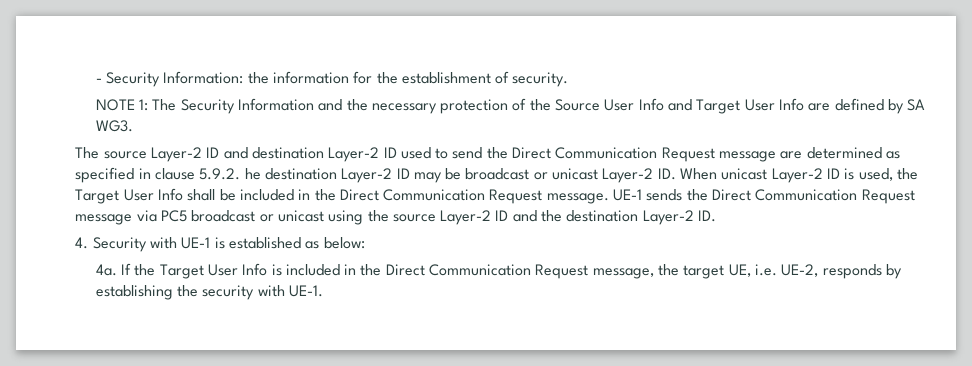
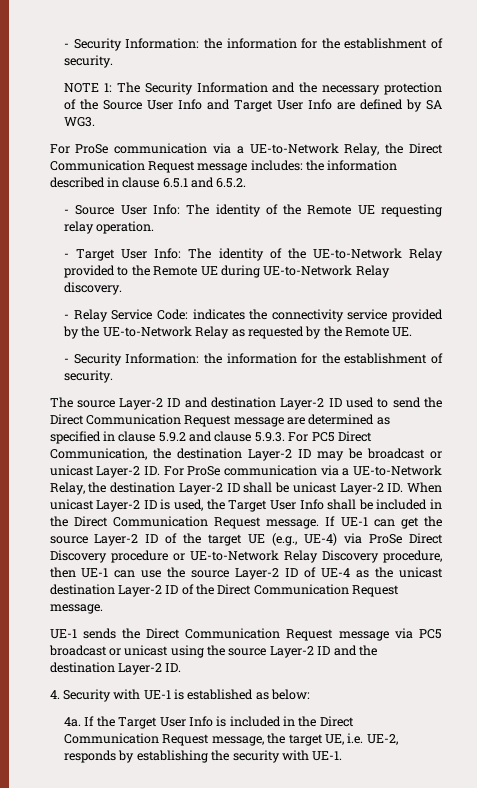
(133, 126) none -> [49,143,443,156] [49,160,398,173] [49,177,247,188] [64,204,442,217] [64,221,155,234] [64,248,443,261] [64,265,390,278] [64,282,123,295] [64,309,443,322] [63,326,413,339] [64,353,443,366] [64,370,114,383] // For ProSe communication via a UE-to-Network Relay, the Direct Communication Request message includes: the information described in clause 6.5.1 and 6.5.2. // - Source User Info: The identity of the Remote UE requesting relay operation. // - Target User Info: The identity of the UE-to-Network Relay provided to the Remote UE during UE-to-Network Relay discovery. // - Relay Service Code: indicates the connectivity service provided by the UE-to-Network Relay as requested by the Remote UE. // - Security Information: the information for the establishment of security.
[199,168,261,180] 5.9.2. he -> [158,431,372,442] [49,448,171,460] 5.9.2 and clause 5.9.3. For PC5 Direct Communication, the
(676, 174) none -> [163,465,442,476] [49,482,404,495] For ProSe communication via a UE-to-Network Relay, the destination Layer-2 ID shall be unicast Layer-2 ID.
(609, 198) none -> [325,516,443,529] [49,533,443,546] [49,550,442,563] [49,567,443,580] [49,584,400,597] [49,604,103,614] If UE-1 can get the source Layer-2 ID of the target UE (e.g., UE-4) via ProSe Direct Discovery procedure or UE-to-Network Relay Discovery procedure, then UE-1 can use the source Layer-2 ID of UE-4 as the unicast destination Layer-2 ID of the Direct Communication Request message. //

